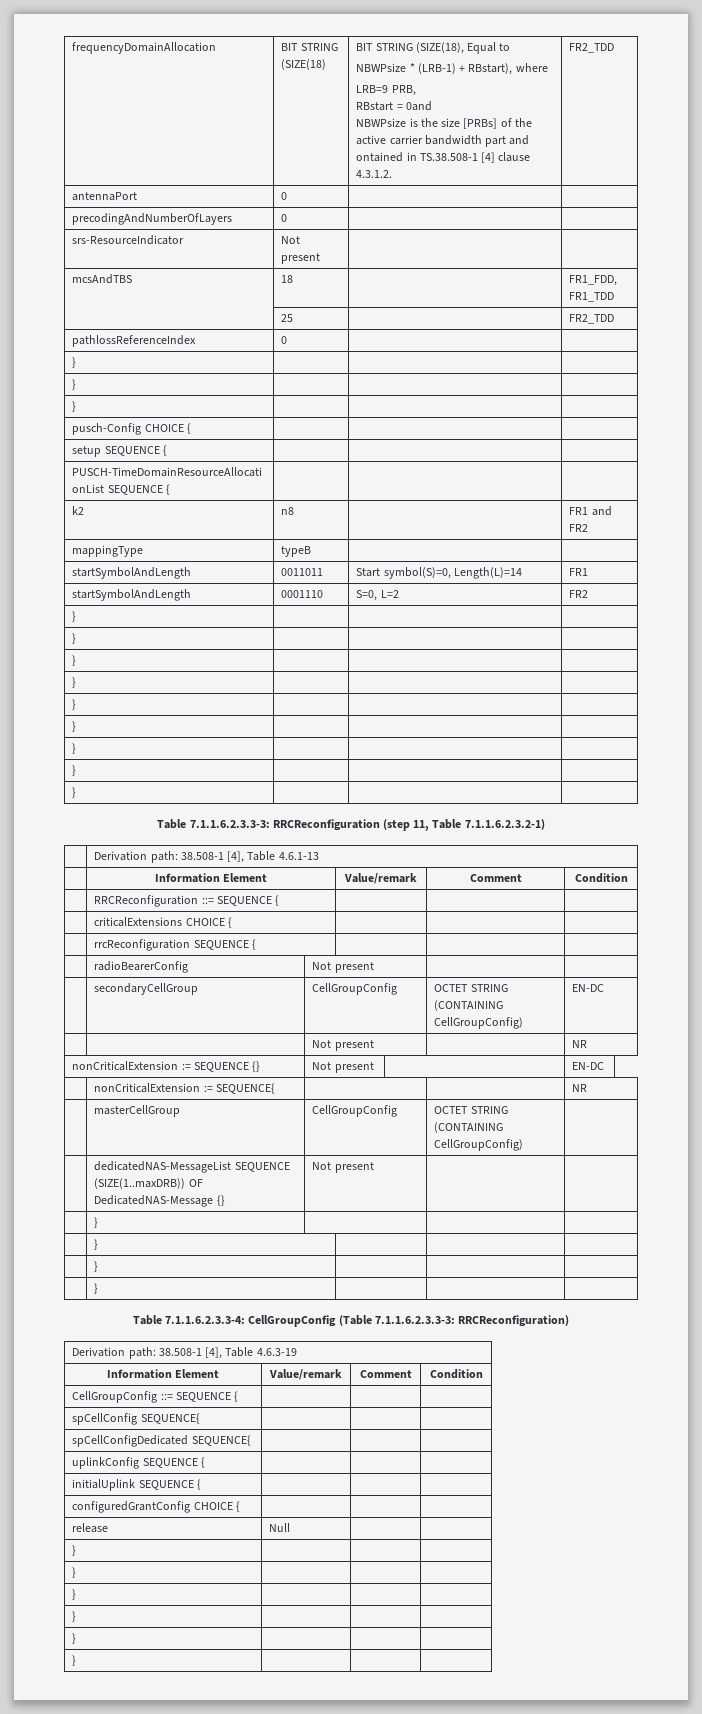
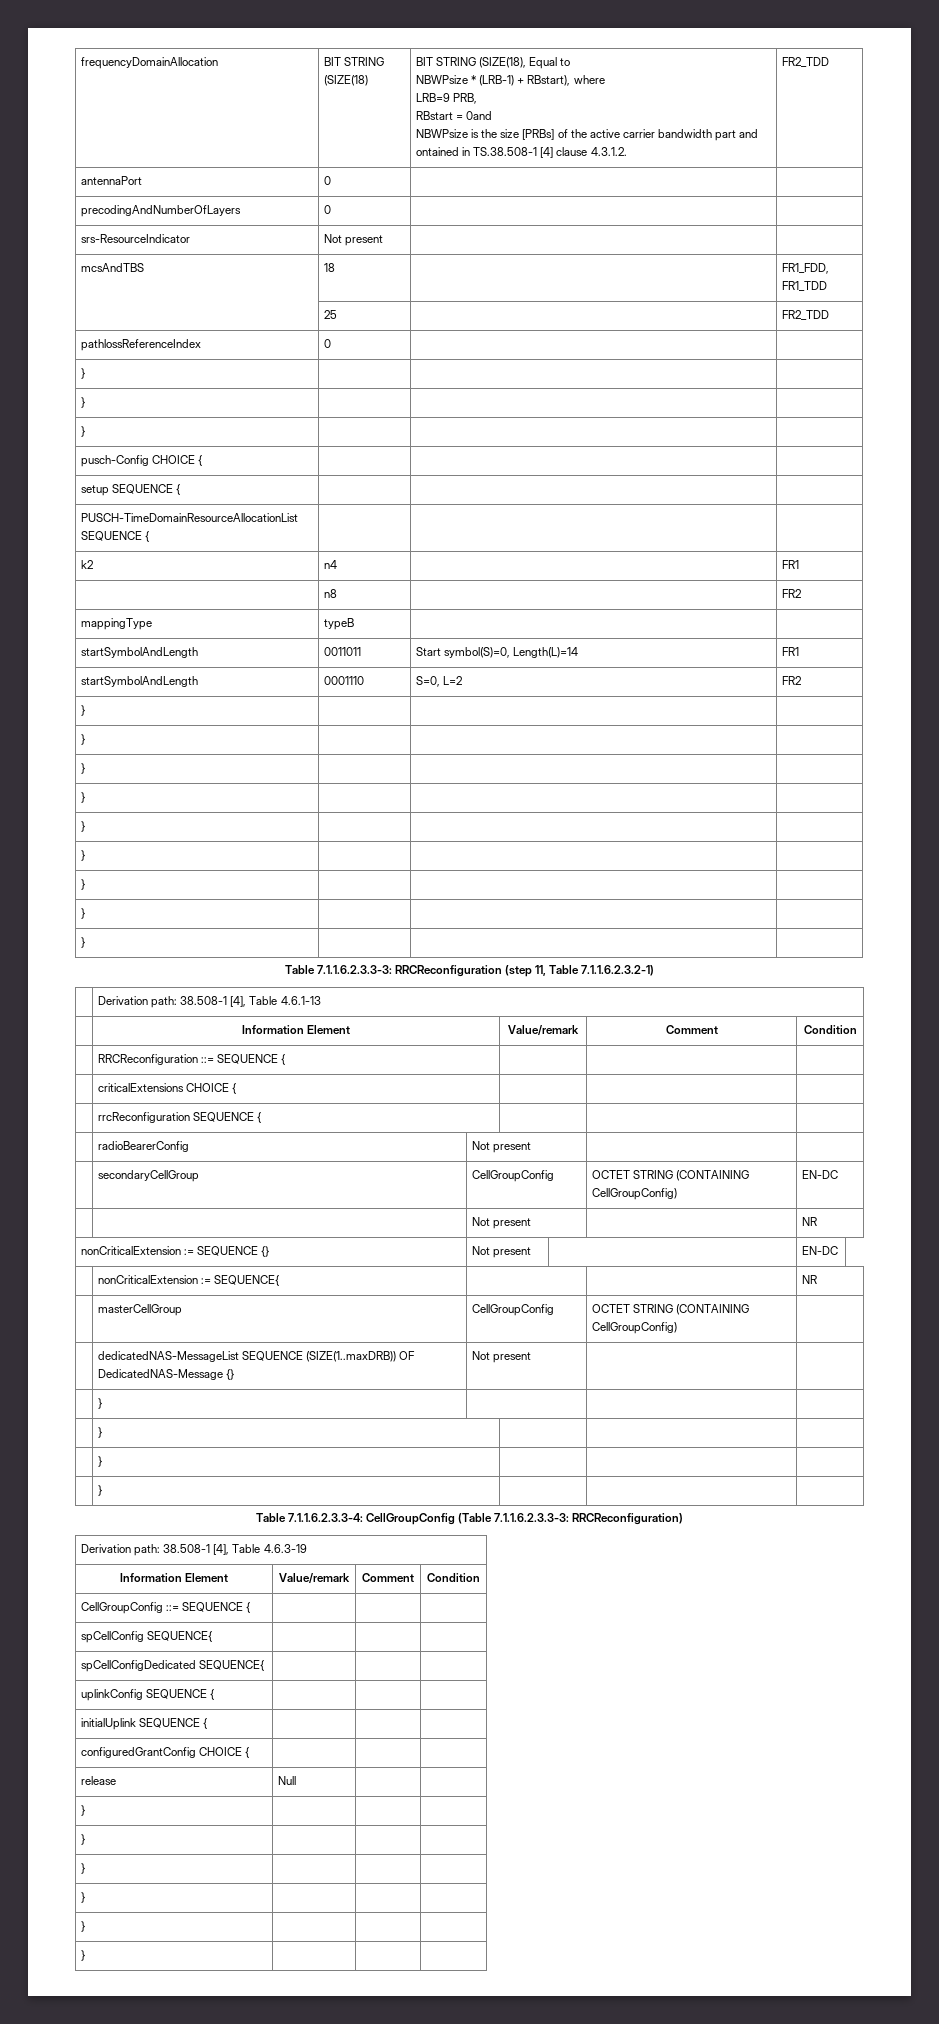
(85, 510) none -> [324,560,338,569] [782,560,800,569] | n4 | | FR1 //
[569,506,612,516] FR1 and -> (338, 593) none

